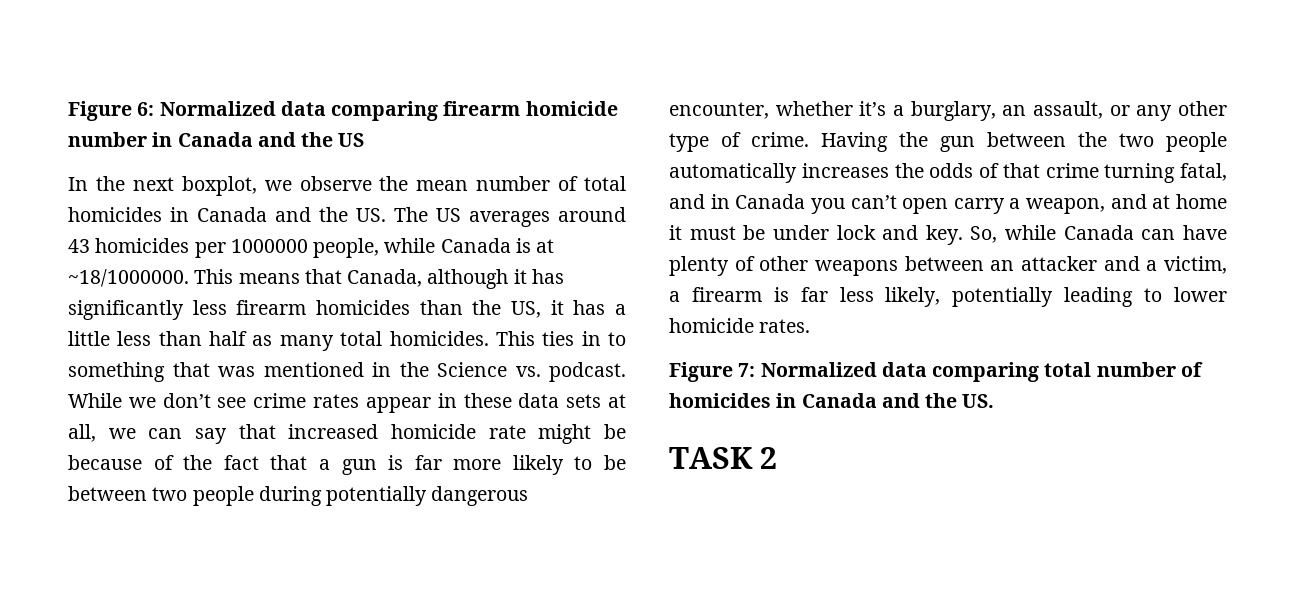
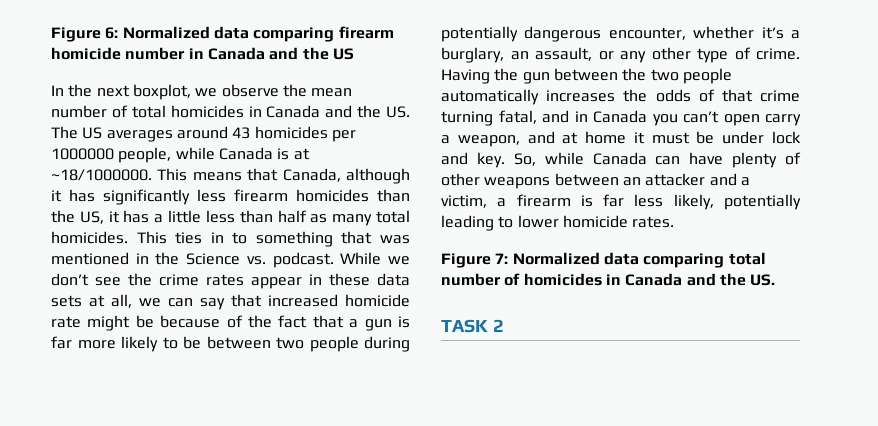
(247, 402) none -> [128,273,152,286] the

